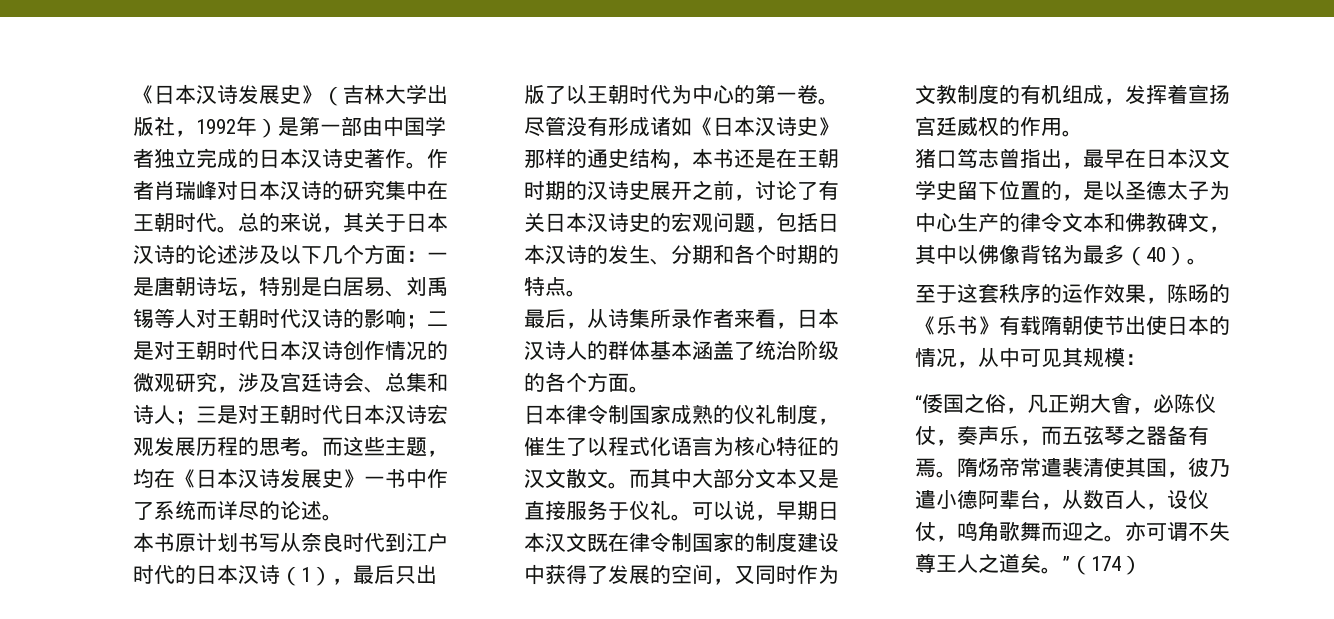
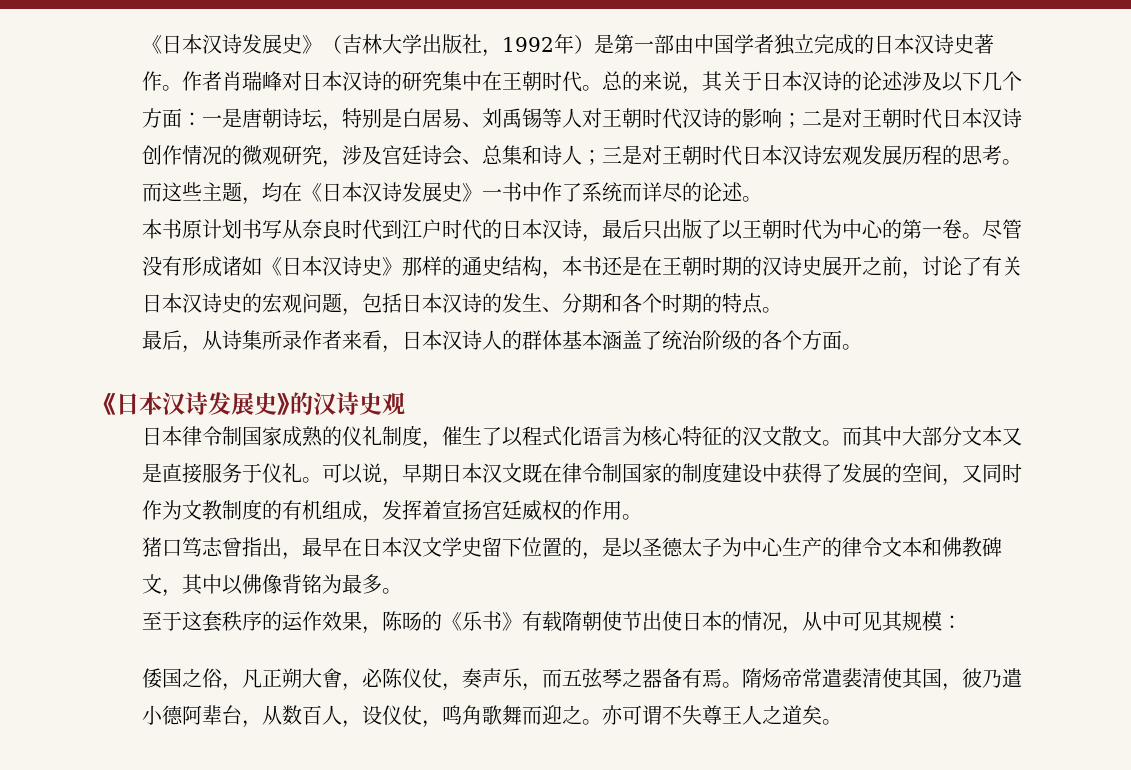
[280,566,333,586] （1） -> (583, 229) none
(651, 389) none -> [103,392,405,415] // 《日本汉诗发展史》的汉诗史观
[1125,246,1188,266] （40） -> (383, 584) none
[915,395,923,411] “ -> (963, 622) none
[1062,555,1143,575] ”（174） -> (843, 722) none

